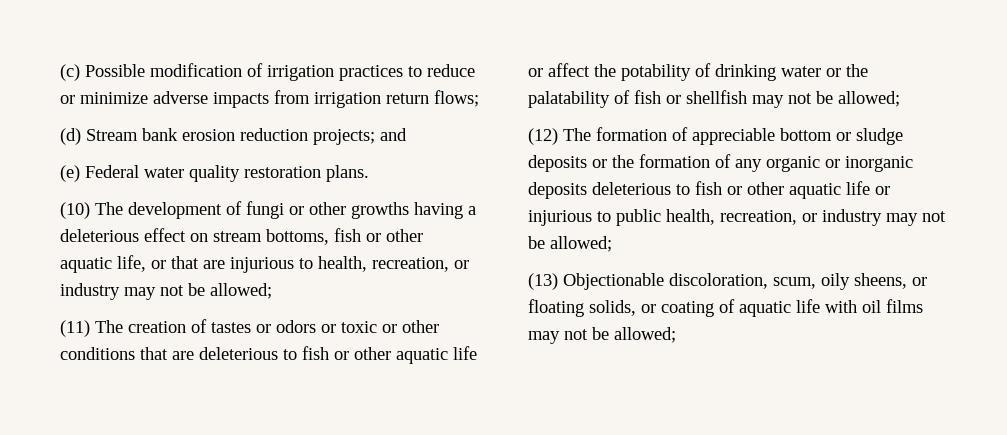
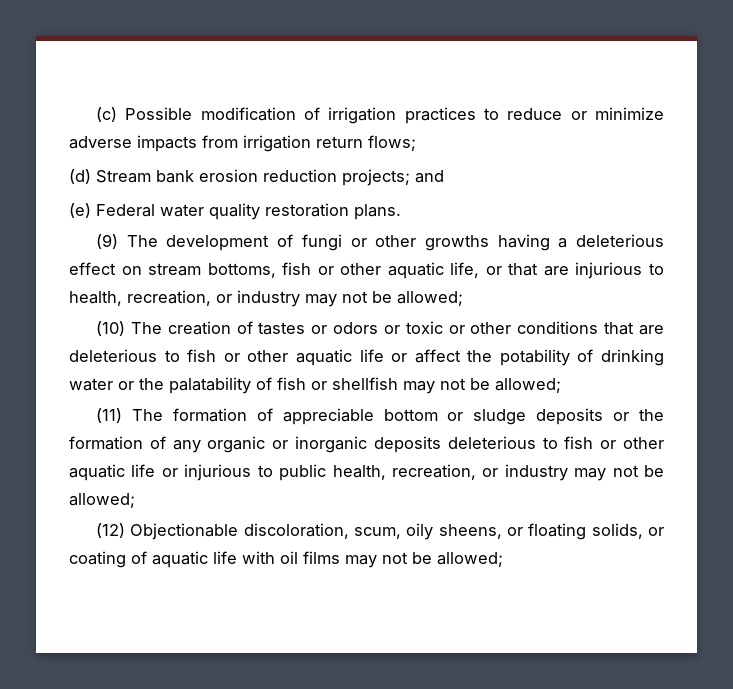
[60,202,90,219] (10) -> [96,234,119,249] (9)
[60,320,90,337] (11) -> [96,321,126,336] (10)
[528,128,558,145] (12) -> [96,408,123,423] (11)
[528,273,558,290] (13) -> [96,523,126,538] (12)

